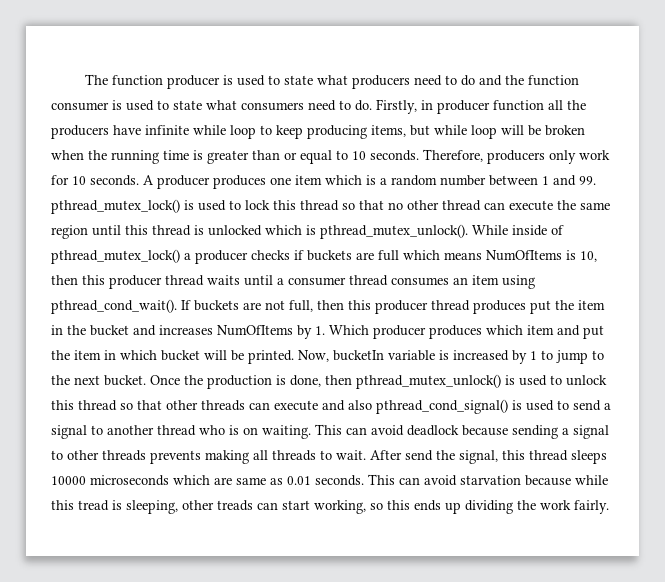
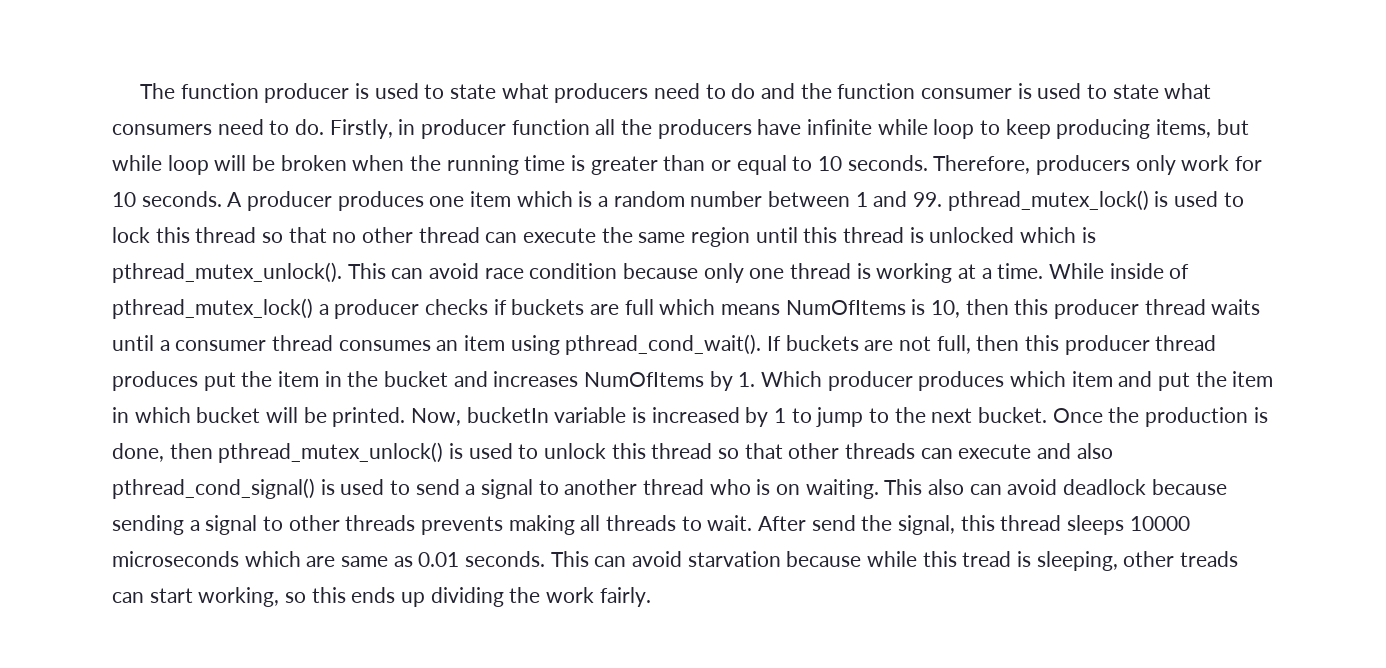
(468, 231) none -> [347,263,1044,283] This can avoid race condition because only one thread is working at a time.
(342, 429) none -> [928,479,965,495] also

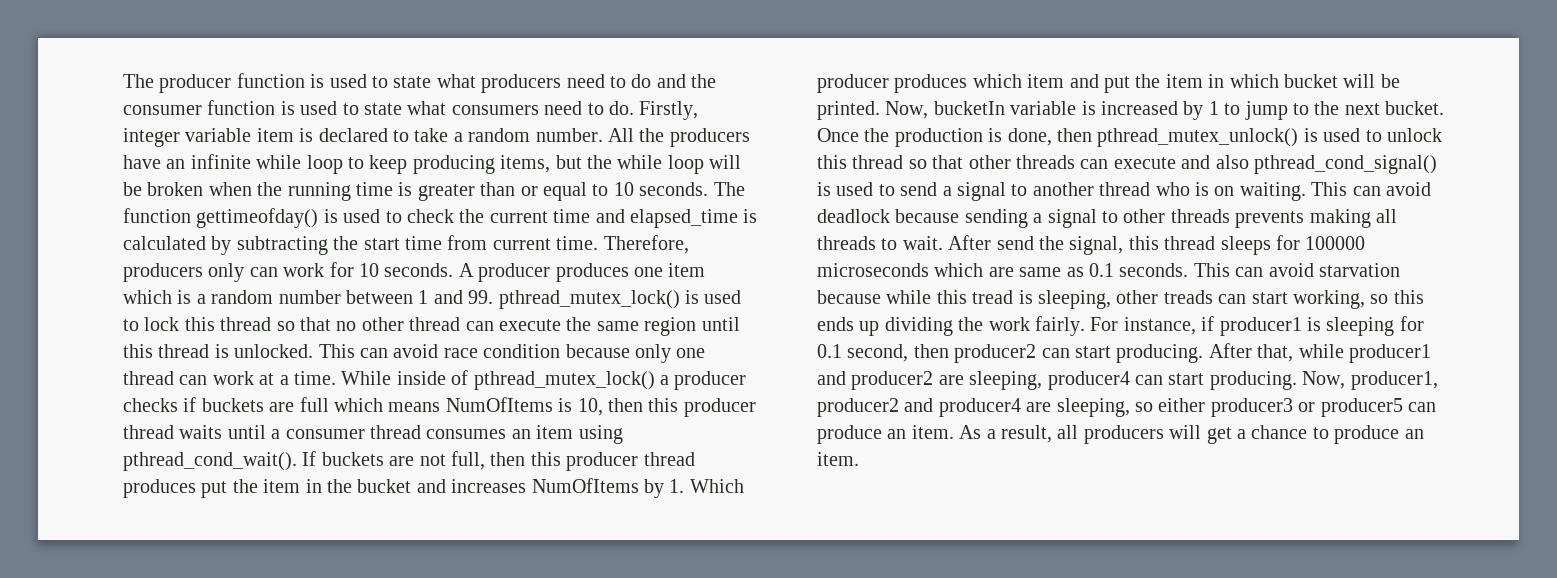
[139,83,350,103] The function producer -> [123,73,305,93] The producer function
[837,83,1013,99] function consumer -> [123,100,276,115] consumer function
[398,119,616,139] in producer function all -> [123,128,634,147] integer variable item is declared to take a random number. All
(802, 127) none -> [166,159,186,169] an
(1249, 127) none -> [586,155,612,169] the
(928, 163) none -> [713,182,745,196] [123,208,758,228] [123,235,599,255] The function gettimeofday() is used to check the current time and elapsed_time is calculated by subtracting the start time from current time.
(1176, 165) none -> [249,267,278,277] can
[929,227,1096,243] [112,262,342,283] unlocked which is pthread_mutex_unlock(). -> [234,344,314,358] unlocked.
[856,263,953,283] is working -> [179,371,254,385] can work
[928,479,965,495] also -> (1348, 189) none
[1129,516,1190,531] 10000 -> [1276,235,1366,250] for 100000
[418,552,460,567] 0.01 -> [1089,263,1114,277] 0.1
(651, 597) none -> [1090,316,1424,336] [817,343,1431,363] [817,371,1438,390] [817,398,1436,417] [817,425,1424,444] [817,452,859,466] For instance, if producer1 is sleeping for 0.1 second, then producer2 can start producing. After that, while producer1 and producer2 are sleeping, producer4 can start producing. Now, producer1, producer2 and producer4 are sleeping, so either producer3 or producer5 can produce an item. As a result, all producers will get a chance to produce an item.

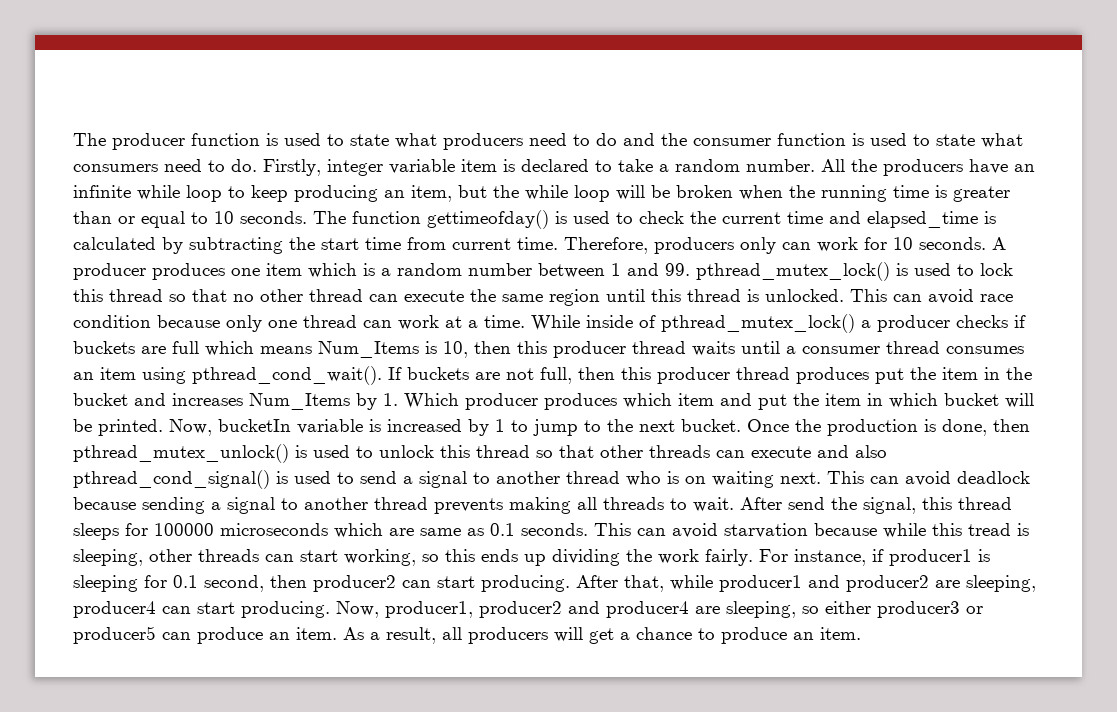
[500,155,551,173] items, -> [384,185,452,202] an item,
[445,397,553,412] NumOfItems -> [318,341,419,358] Num_Items
[531,478,639,493] NumOfItems -> [249,393,350,410] Num_Items
[1239,182,1306,201] waiting. -> [712,471,821,488] waiting next.
[1123,209,1230,223] other threads -> [304,497,428,510] another thread
[1163,290,1213,304] treads -> [198,549,259,562] threads

